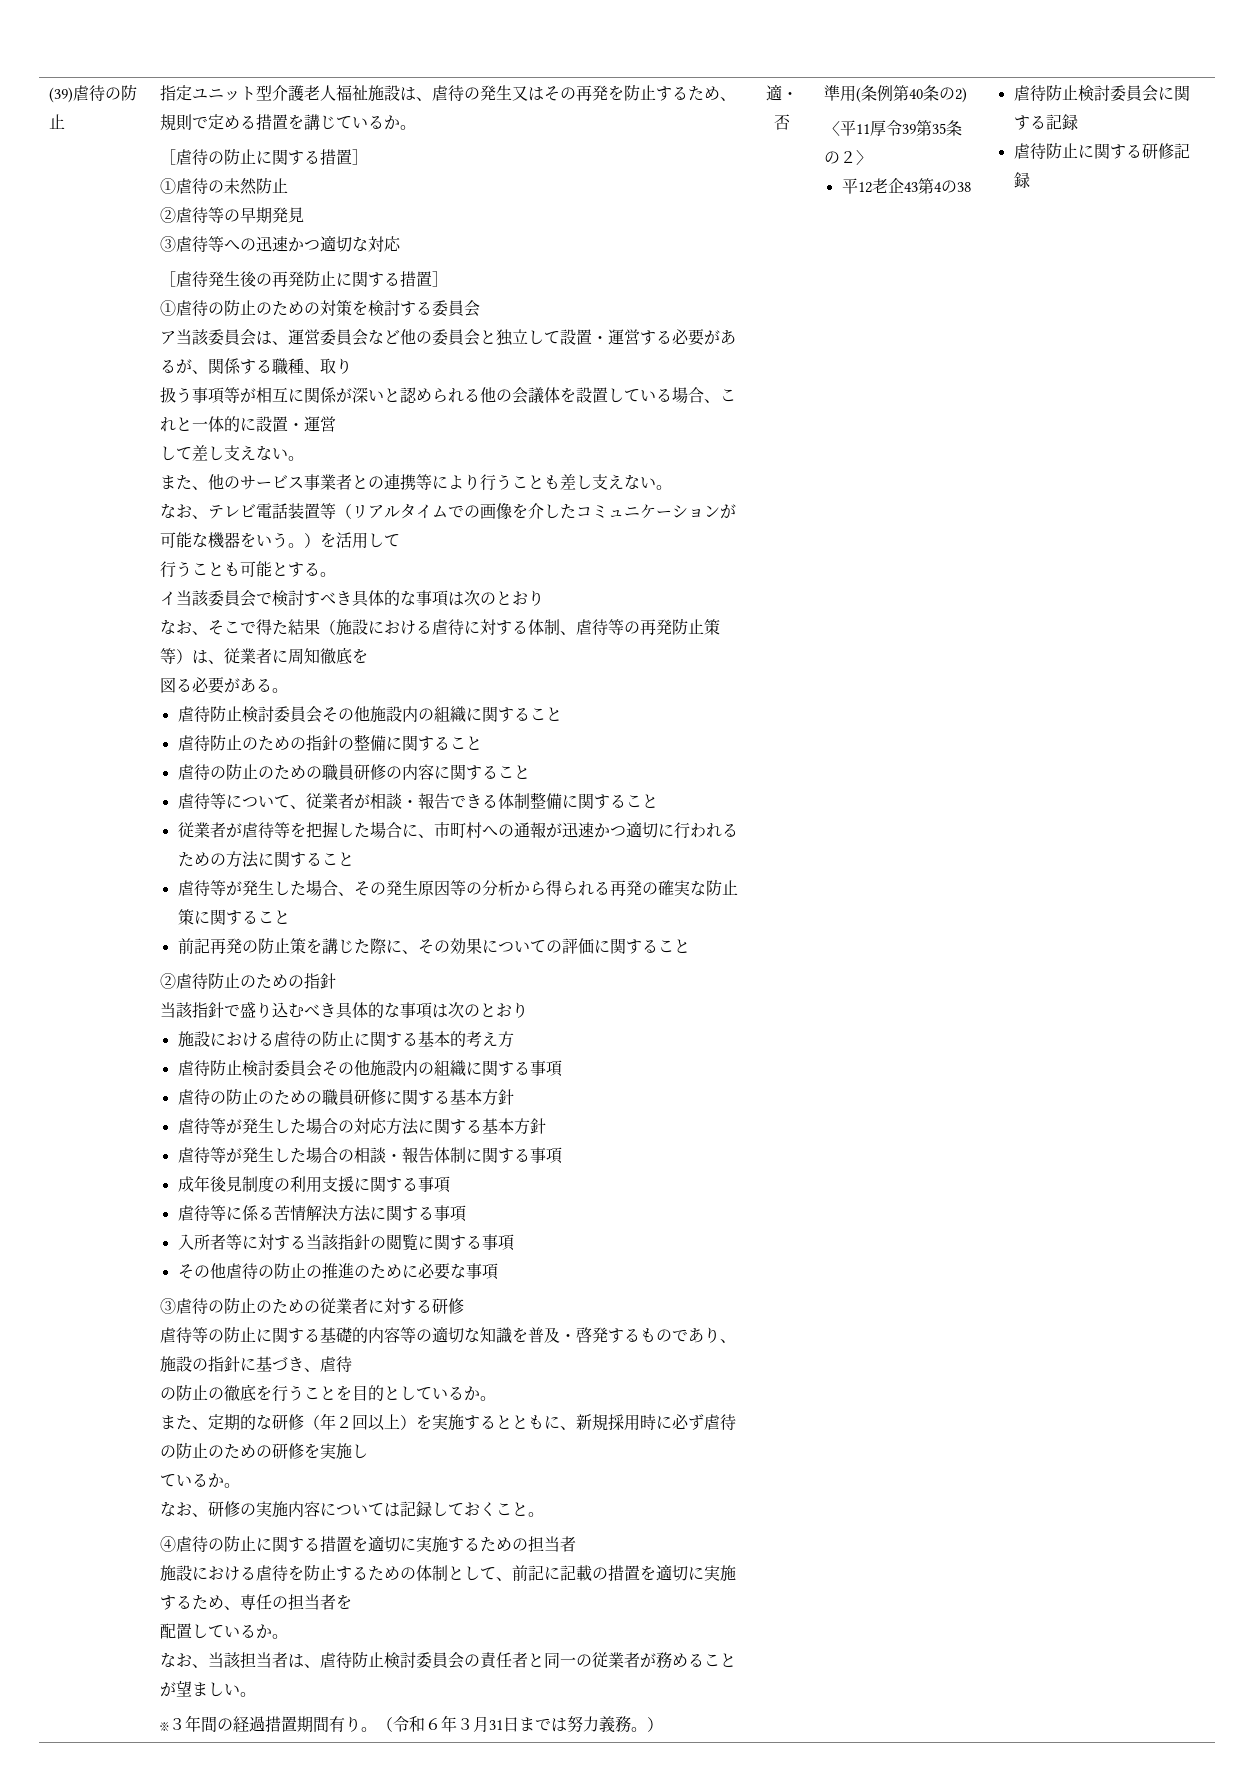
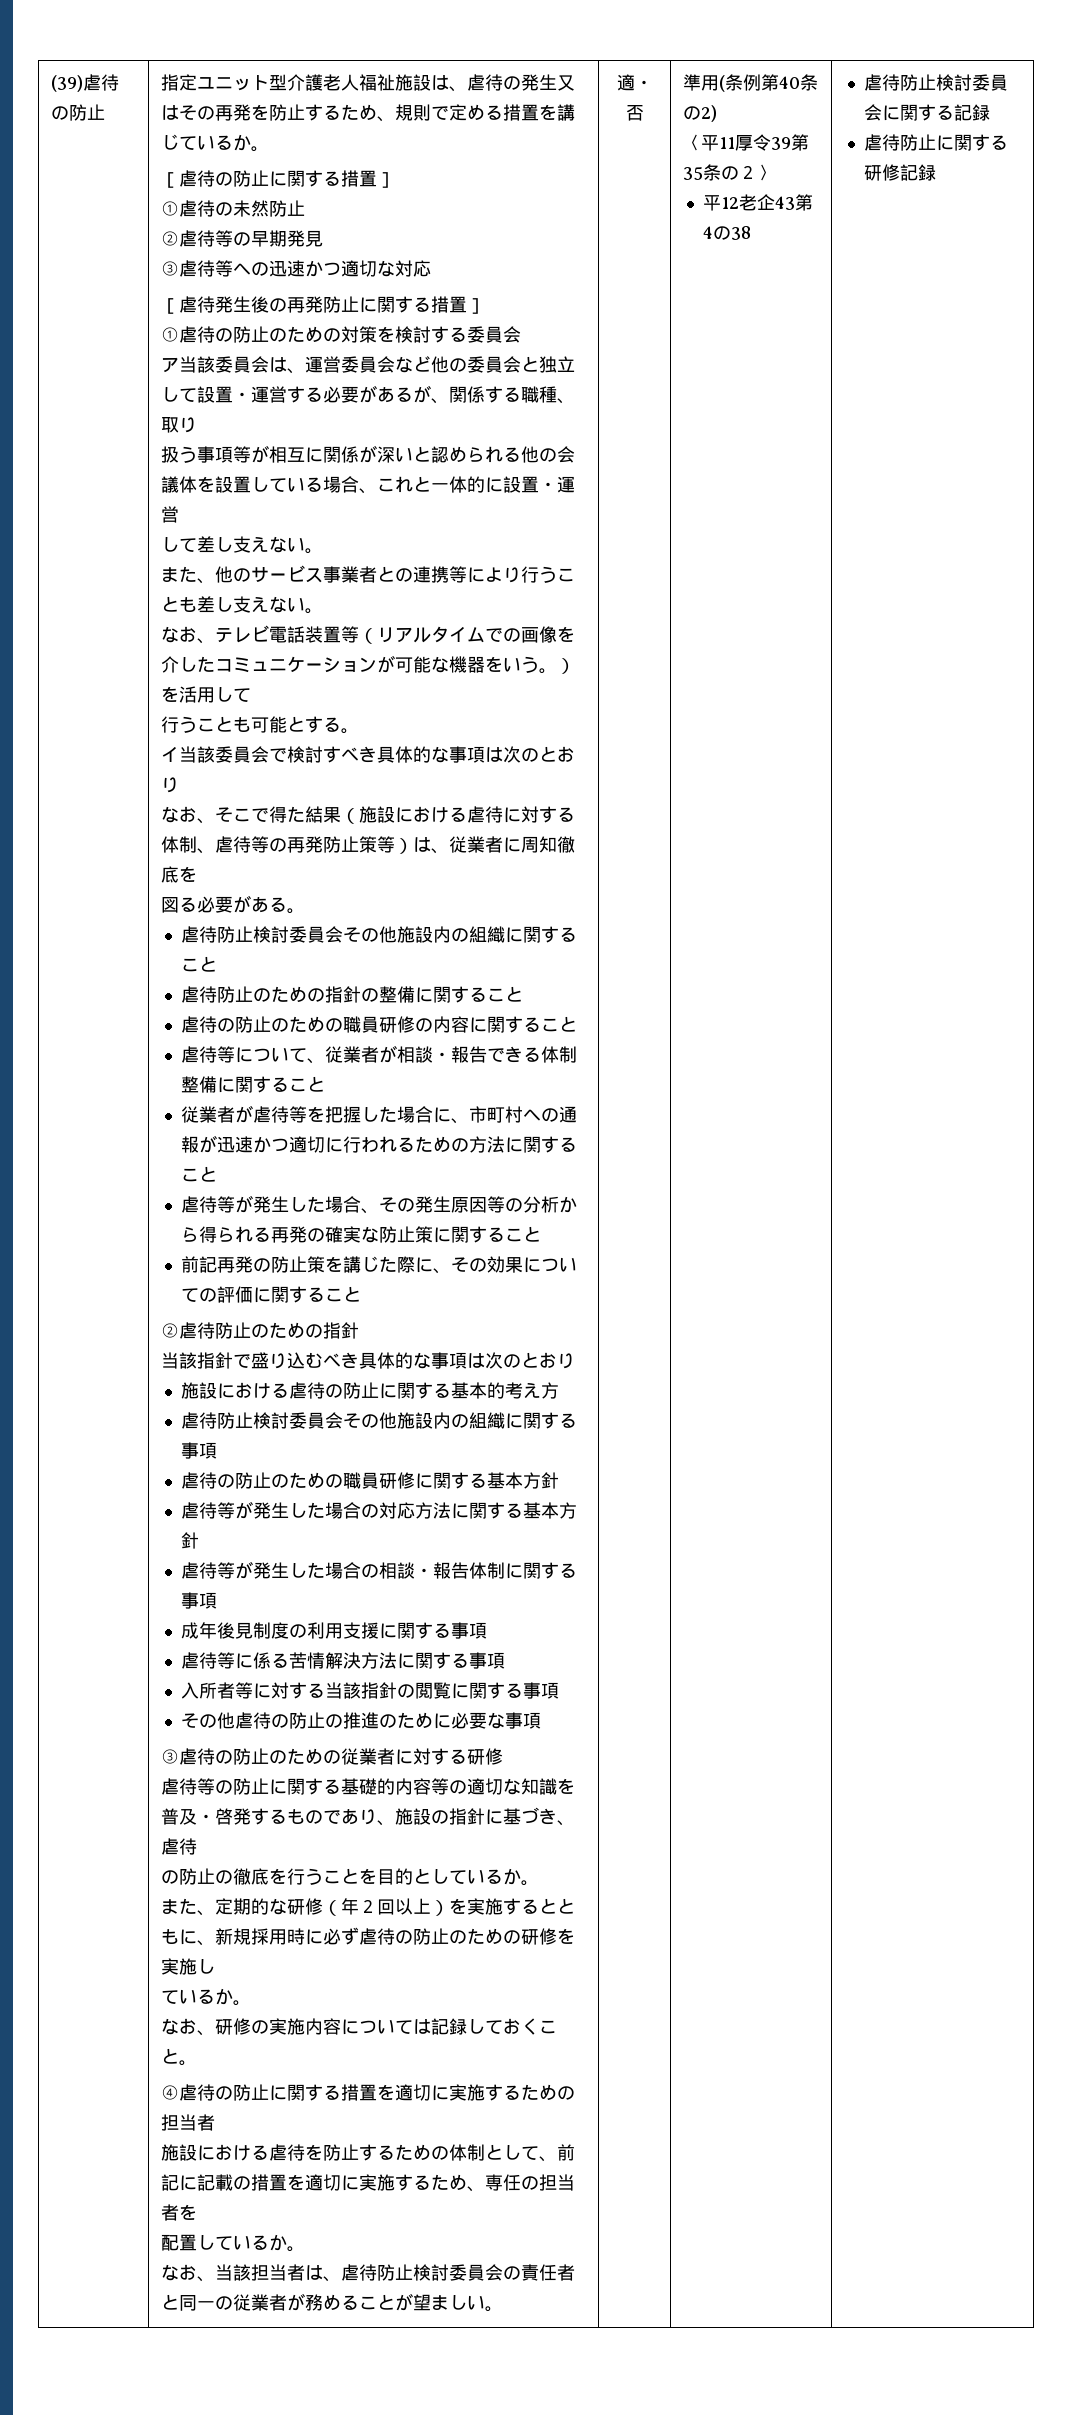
[160,1715,664,1733] // ※３年間の経過措置期間有り。（令和６年３月31日までは努力義務。） -> (503, 2309) none

